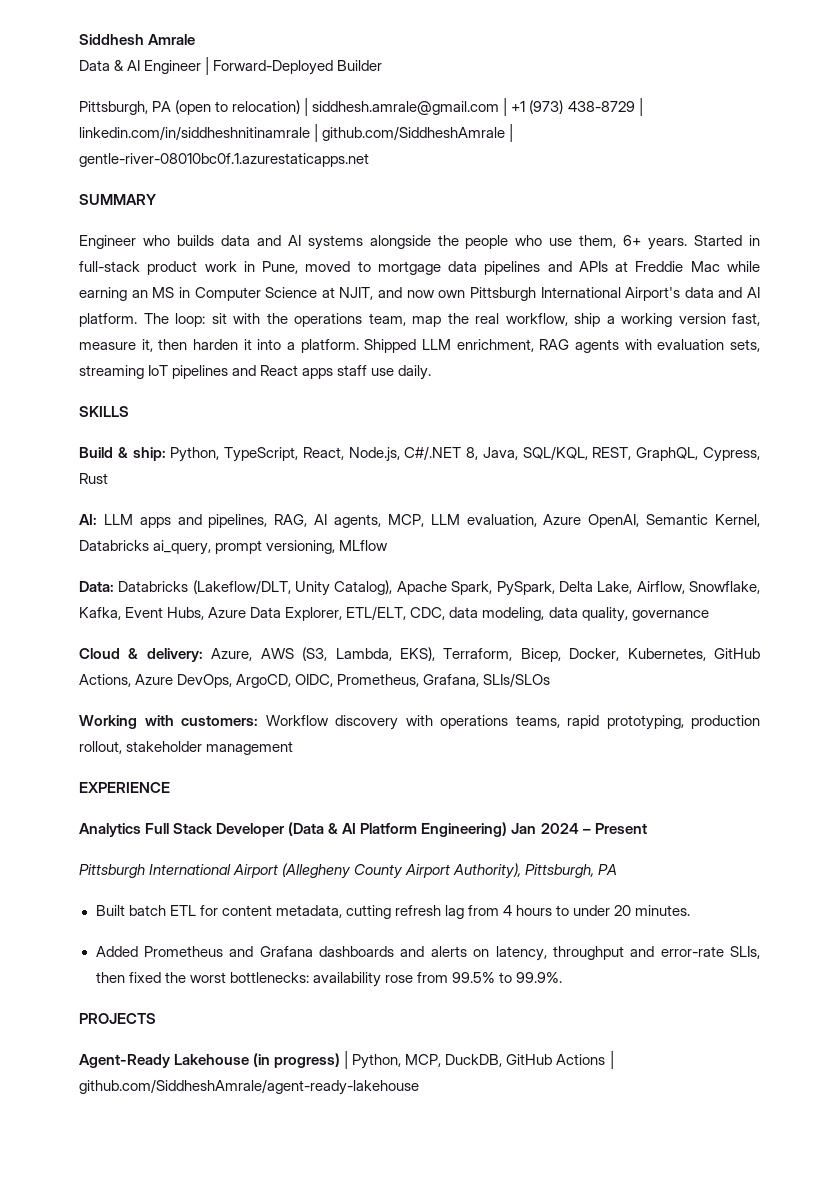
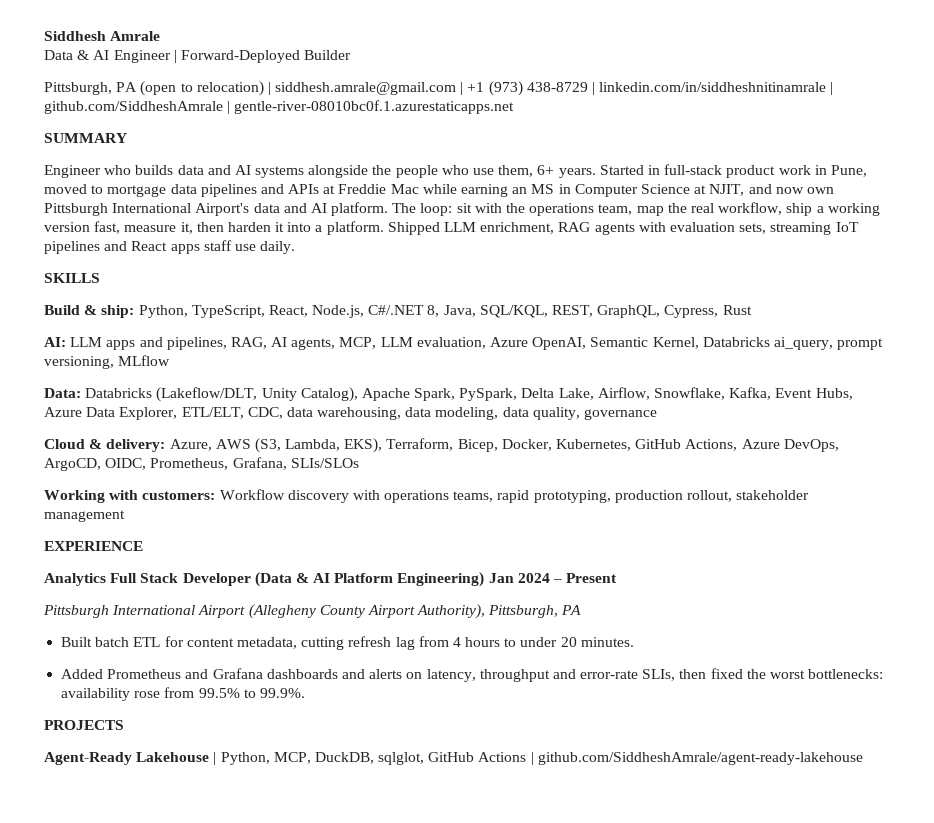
(479, 612) none -> [317,407,432,420] warehousing, data
[253,1053,341,1068] (in progress) -> (210, 757) none
(503, 1060) none -> [378,752,425,765] sqlglot,

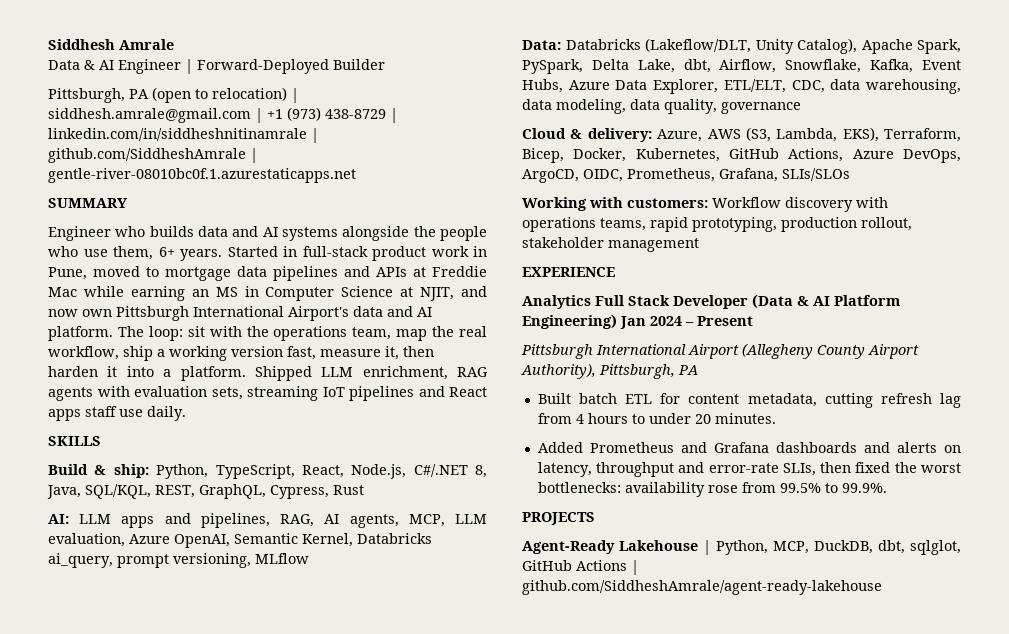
(594, 394) none -> [683,59,711,73] dbt,
(374, 758) none -> [878,540,905,554] dbt,

